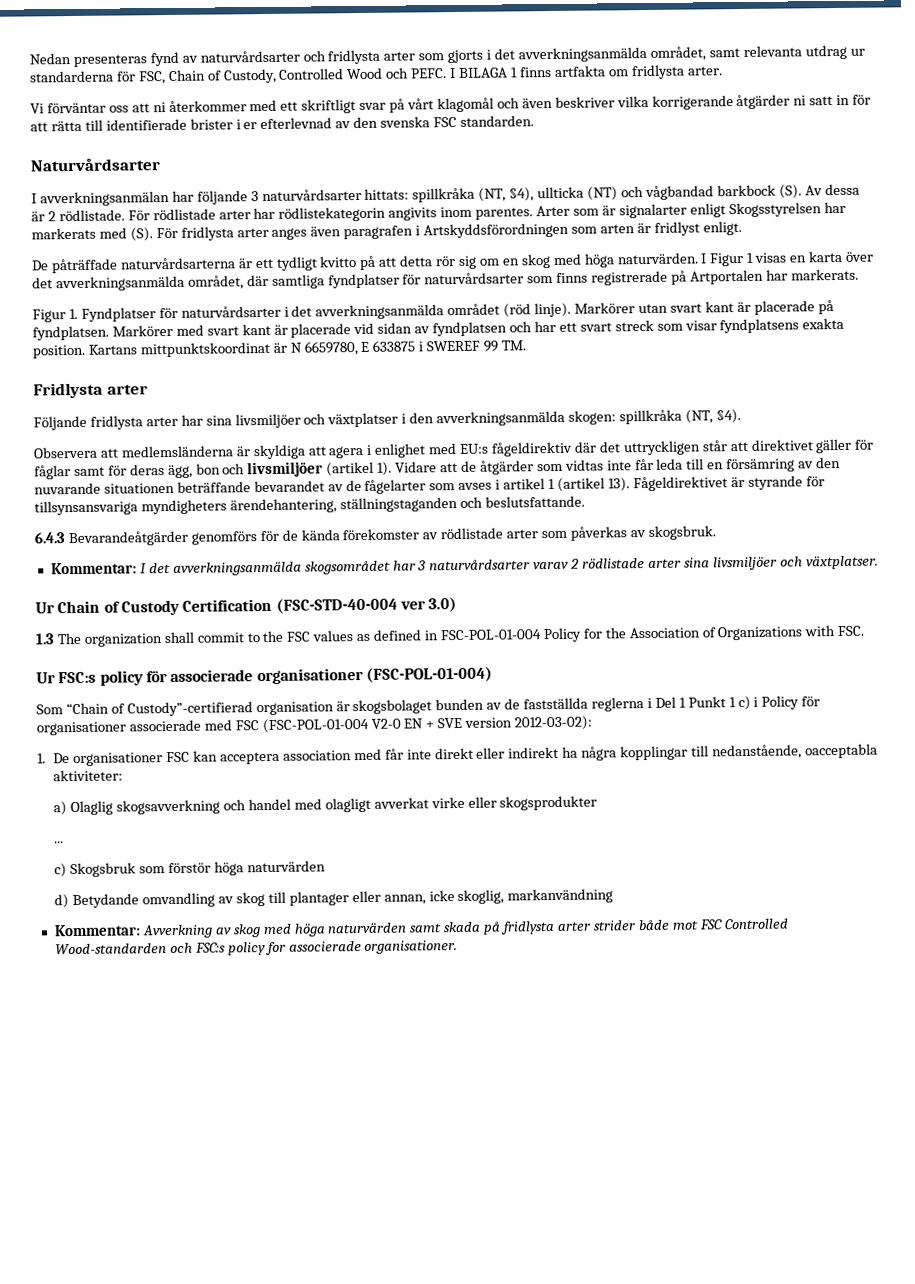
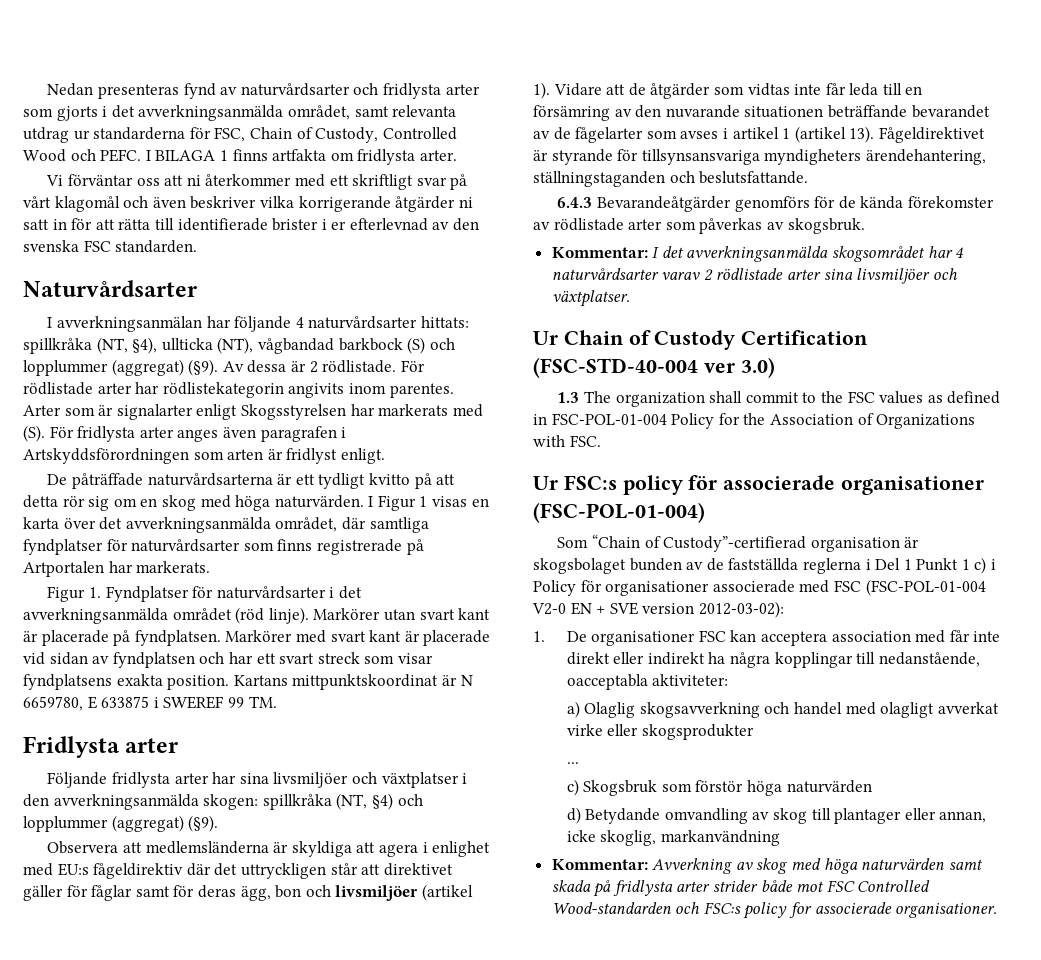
[250,191,259,202] 3 -> [295,317,304,328] 4
[587,184,802,201] (NT) och vågbandad barkbock (S). -> [217,337,455,354] [23,359,219,376] (NT), vågbandad barkbock (S) och lopplummer (aggregat) (§9).
[715,409,741,424] §4). -> [371,793,423,810] [23,815,219,832] §4) och lopplummer (aggregat) (§9).
[417,560,427,571] 3 -> [955,247,965,258] 4

